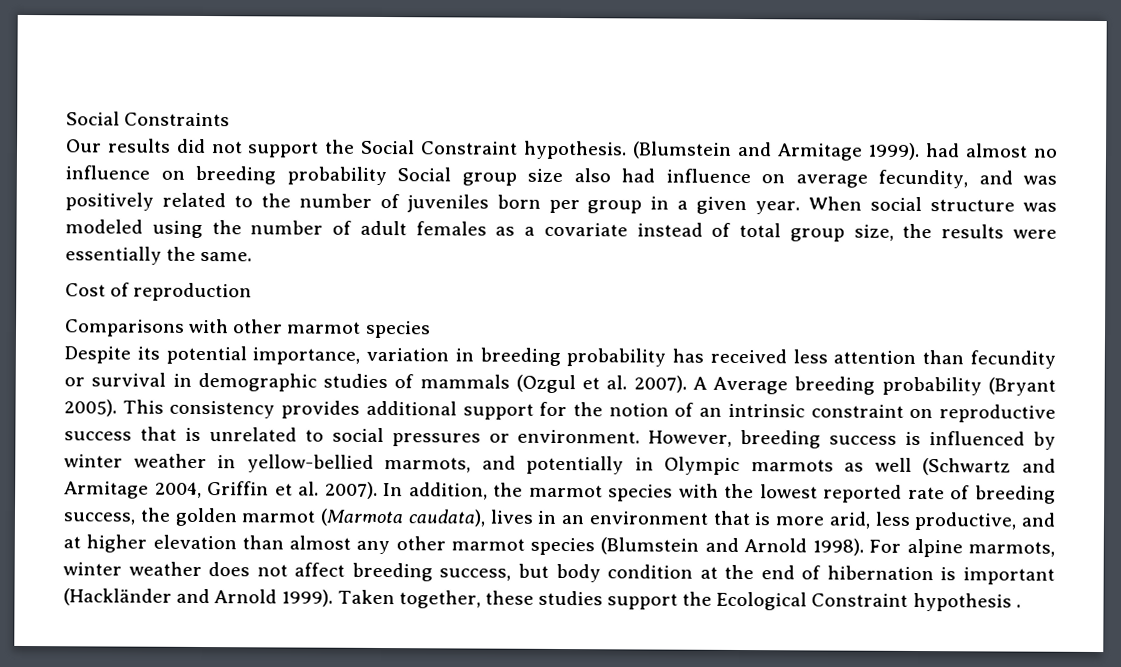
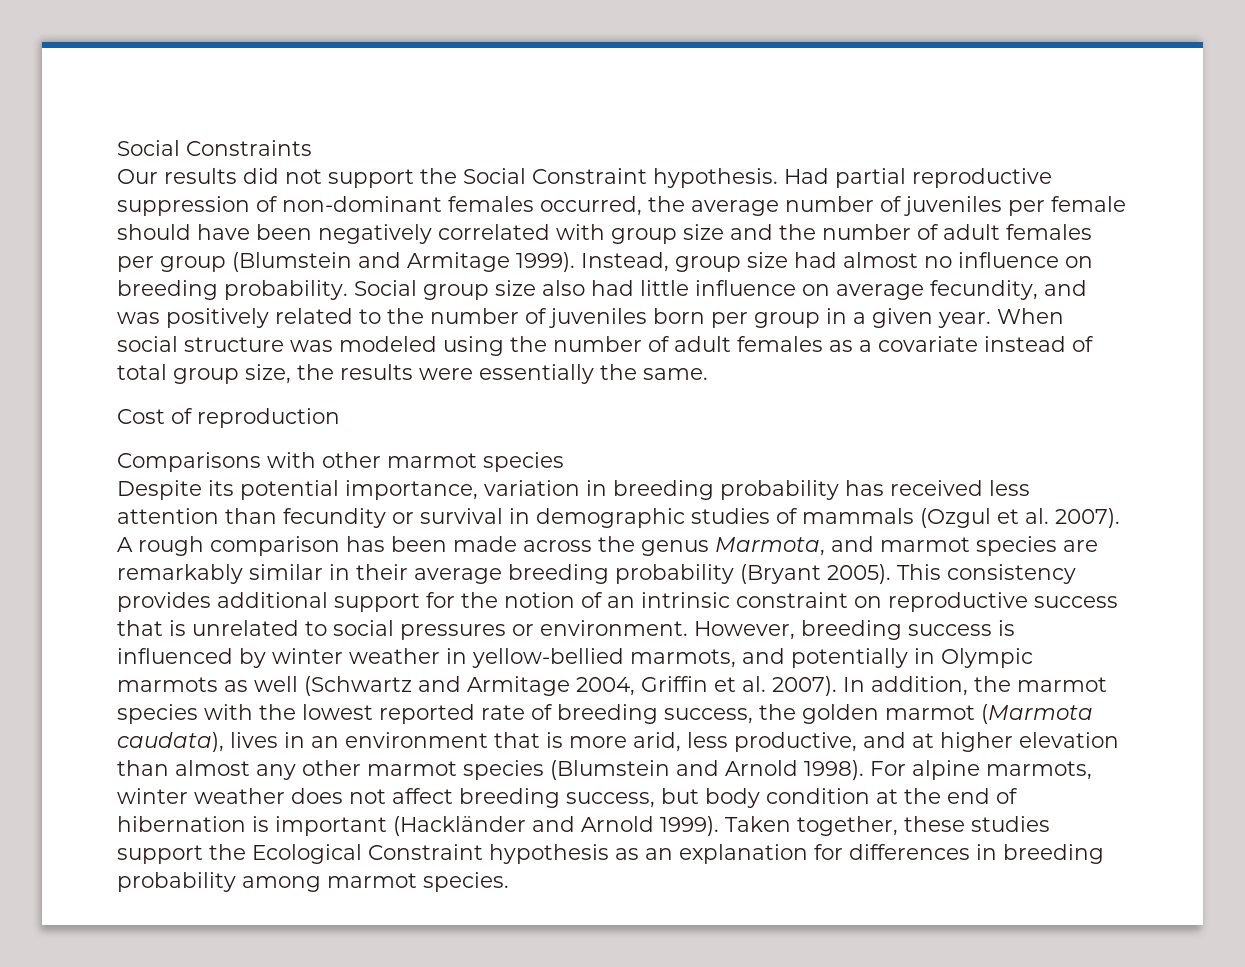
(627, 150) none -> [784,168,1052,188] [117,196,1126,216] [117,224,1092,244] [117,256,226,272] Had partial reproductive suppression of non-dominant females occurred, the average number of juveniles per female should have been negatively correlated with group size and the number of adult females per group
(921, 151) none -> [581,252,788,272] Instead, group size
[286,166,387,186] probability -> [224,280,348,300] probability.
(655, 175) none -> [640,280,689,296] little
[713,376,789,395] Average -> [138,536,1098,556] [117,564,502,584] rough comparison has been made across the genus Marmota, and marmot species are remarkably similar in their average
[1015,604,1021,608] . -> [615,844,1104,864] [117,872,509,892] as an explanation for differences in breeding probability among marmot species.

